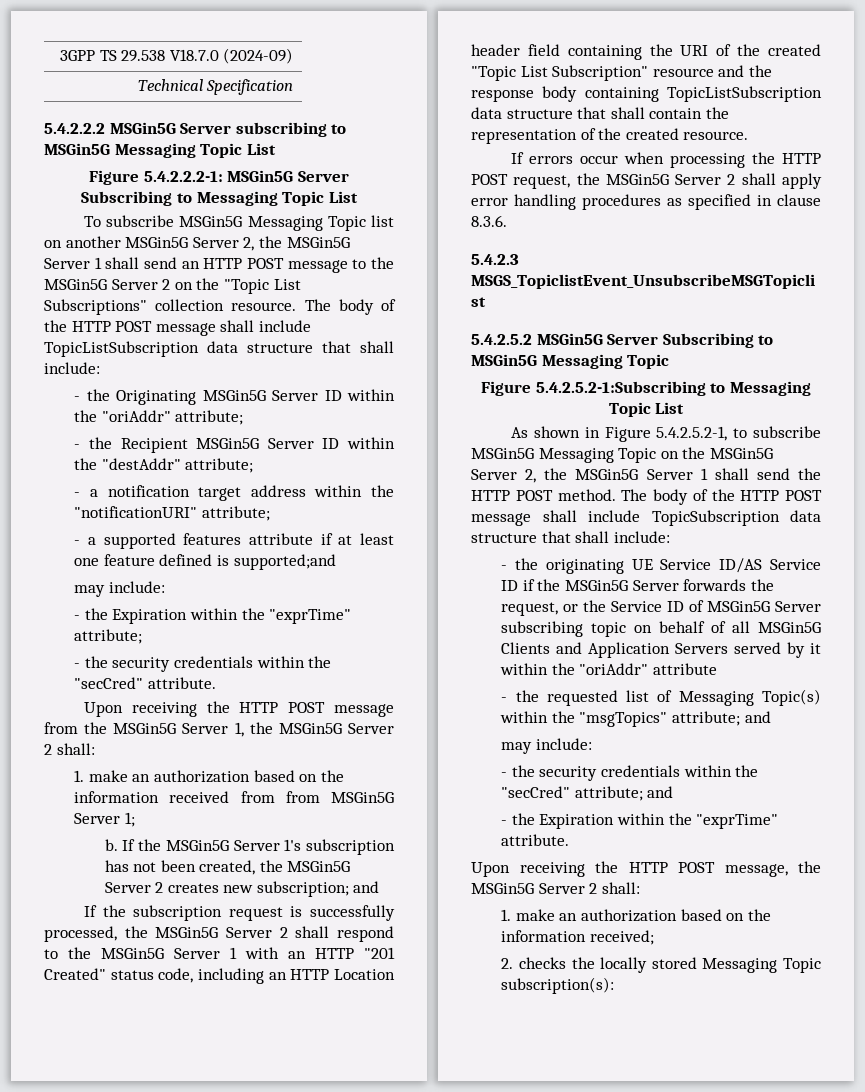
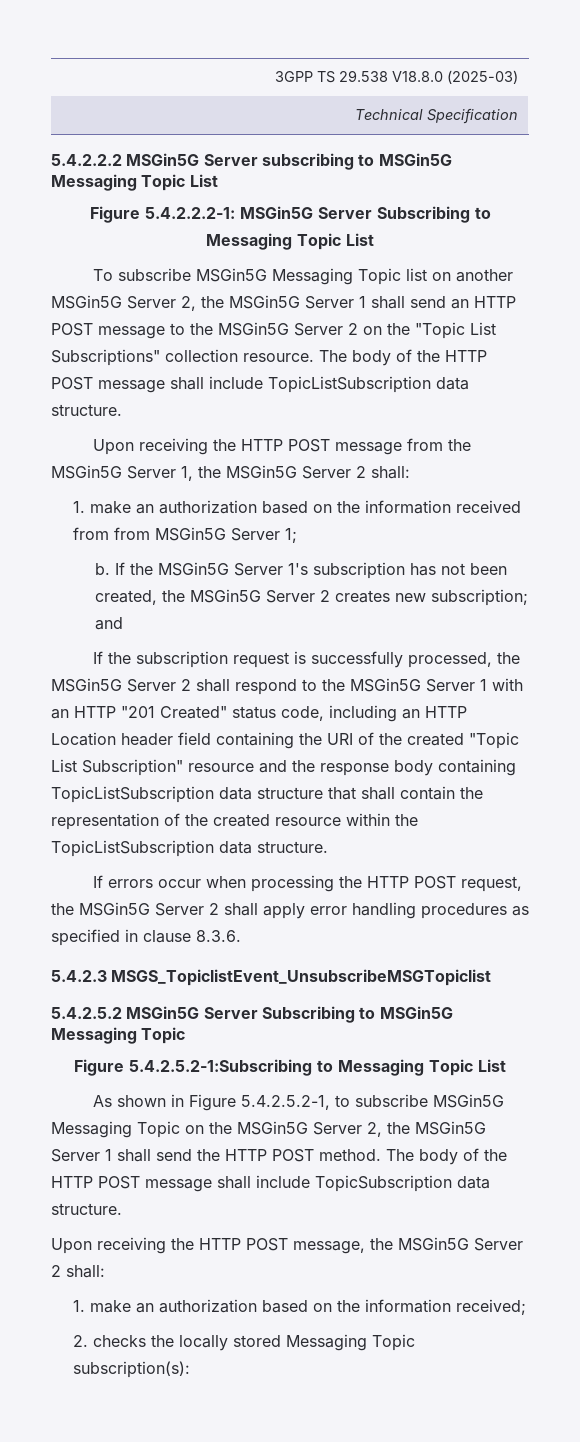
[169,48,294,64] V18.7.0 (2024-09) -> [392,70,519,84] V18.8.0 (2025-03)
[247,341,394,353] [44,362,100,374] [74,389,395,405] [74,410,244,425] [74,437,395,453] [74,458,254,473] [74,485,394,501] [74,506,270,521] [74,533,395,549] [74,554,336,570] [74,581,165,597] [74,608,352,624] [74,629,143,644] [74,656,332,672] [74,677,216,689] structure that shall include: // - the Originating MSGin5G Server ID within the "oriAddr" attribute; // - the Recipient MSGin5G Server ID within the "destAddr" attribute; // - a notification target address within the "notificationURI" attribute; // - a supported features attribute if at least one feature defined is supported;and // may include: // - the Expiration within the "exprTime" attribute; // - the security credentials within the "secCred" attribute. -> [51,404,122,416] structure.
[683,131,749,140] resource. -> [275,813,418,826] [51,840,328,857] resource within the TopicListSubscription data structure.
[471,531,670,543] [501,558,821,574] [501,579,774,591] [501,600,821,616] [501,621,821,637] [501,642,821,658] [500,663,718,675] [501,689,821,706] [500,711,771,727] [501,738,592,754] [501,765,759,781] [501,786,674,801] [501,813,779,829] [501,834,570,846] structure that shall include: // - the originating UE Service ID/AS Service ID if the MSGin5G Server forwards the request, or the Service ID of MSGin5G Server subscribing topic on behalf of all MSGin5G Clients and Application Servers served by it within the "oriAddr" attribute // - the requested list of Messaging Topic(s) within the "msgTopics" attribute; and // may include: // - the security credentials within the "secCred" attribute; and // - the Expiration within the "exprTime" attribute. -> [51,1203,122,1215] structure.

